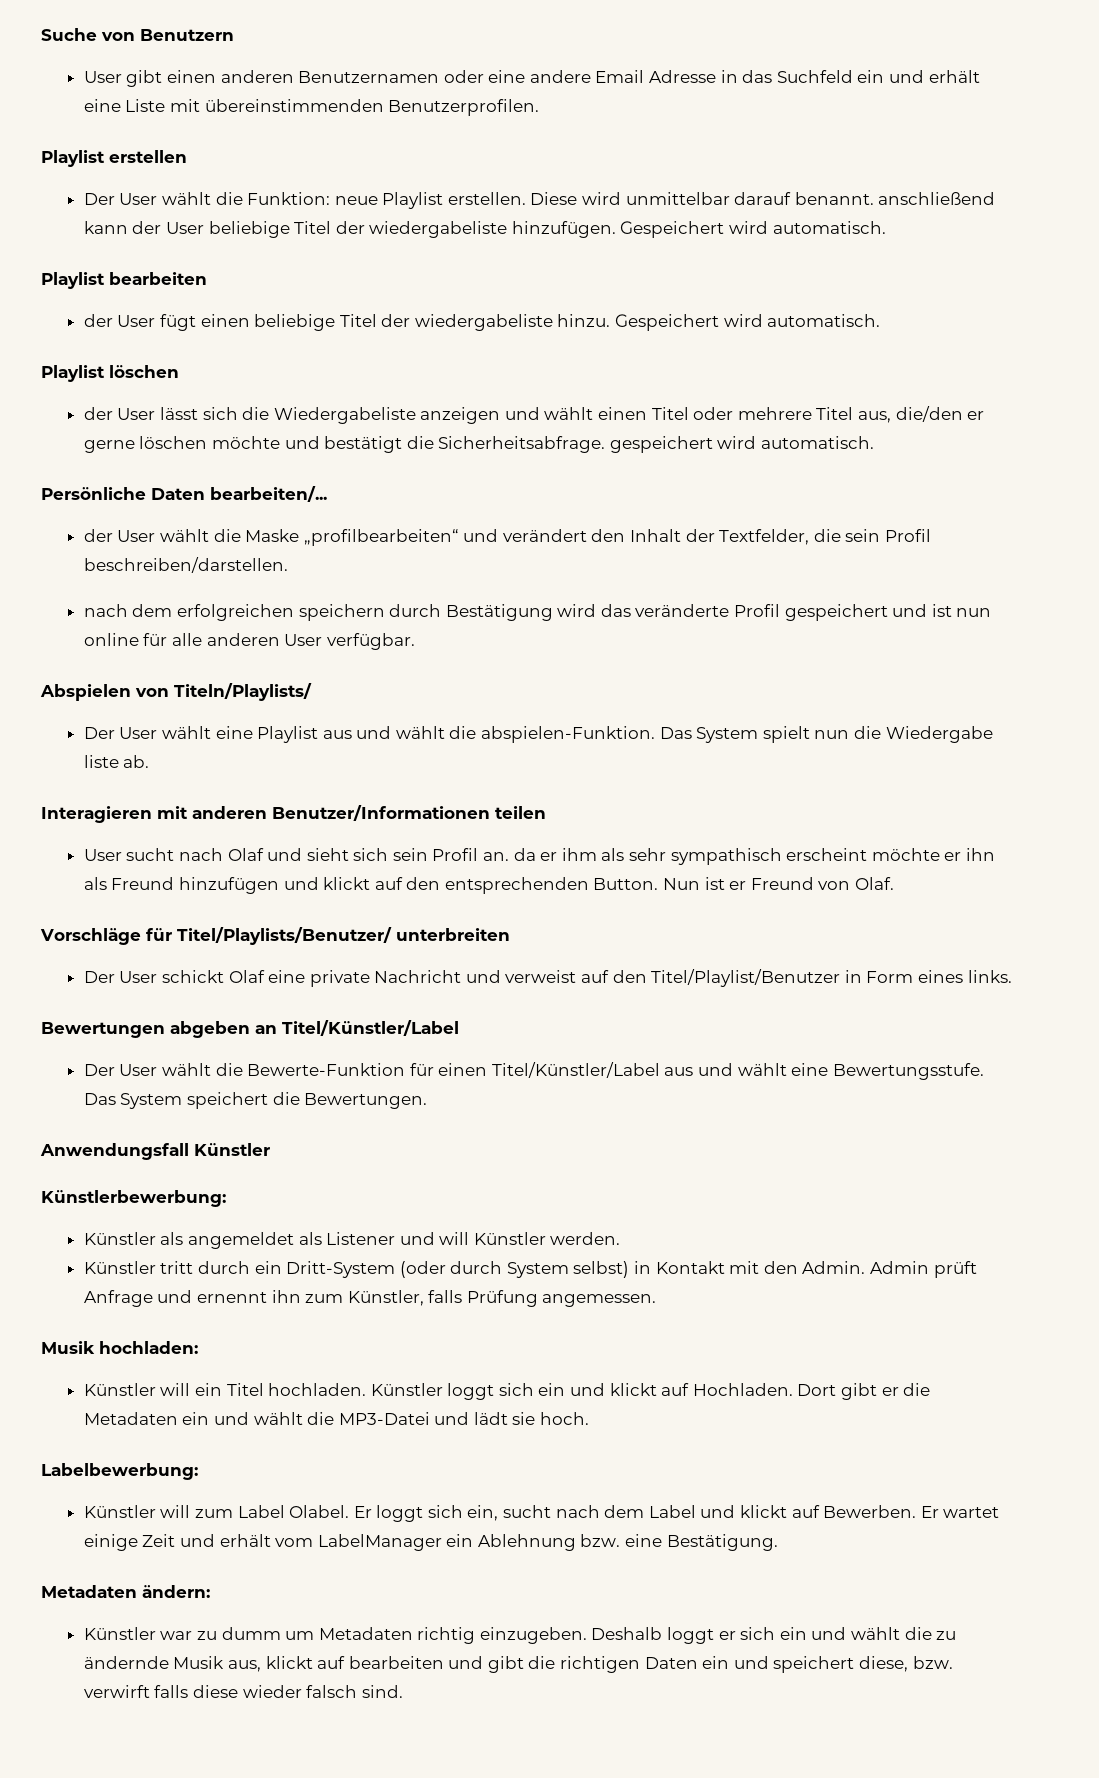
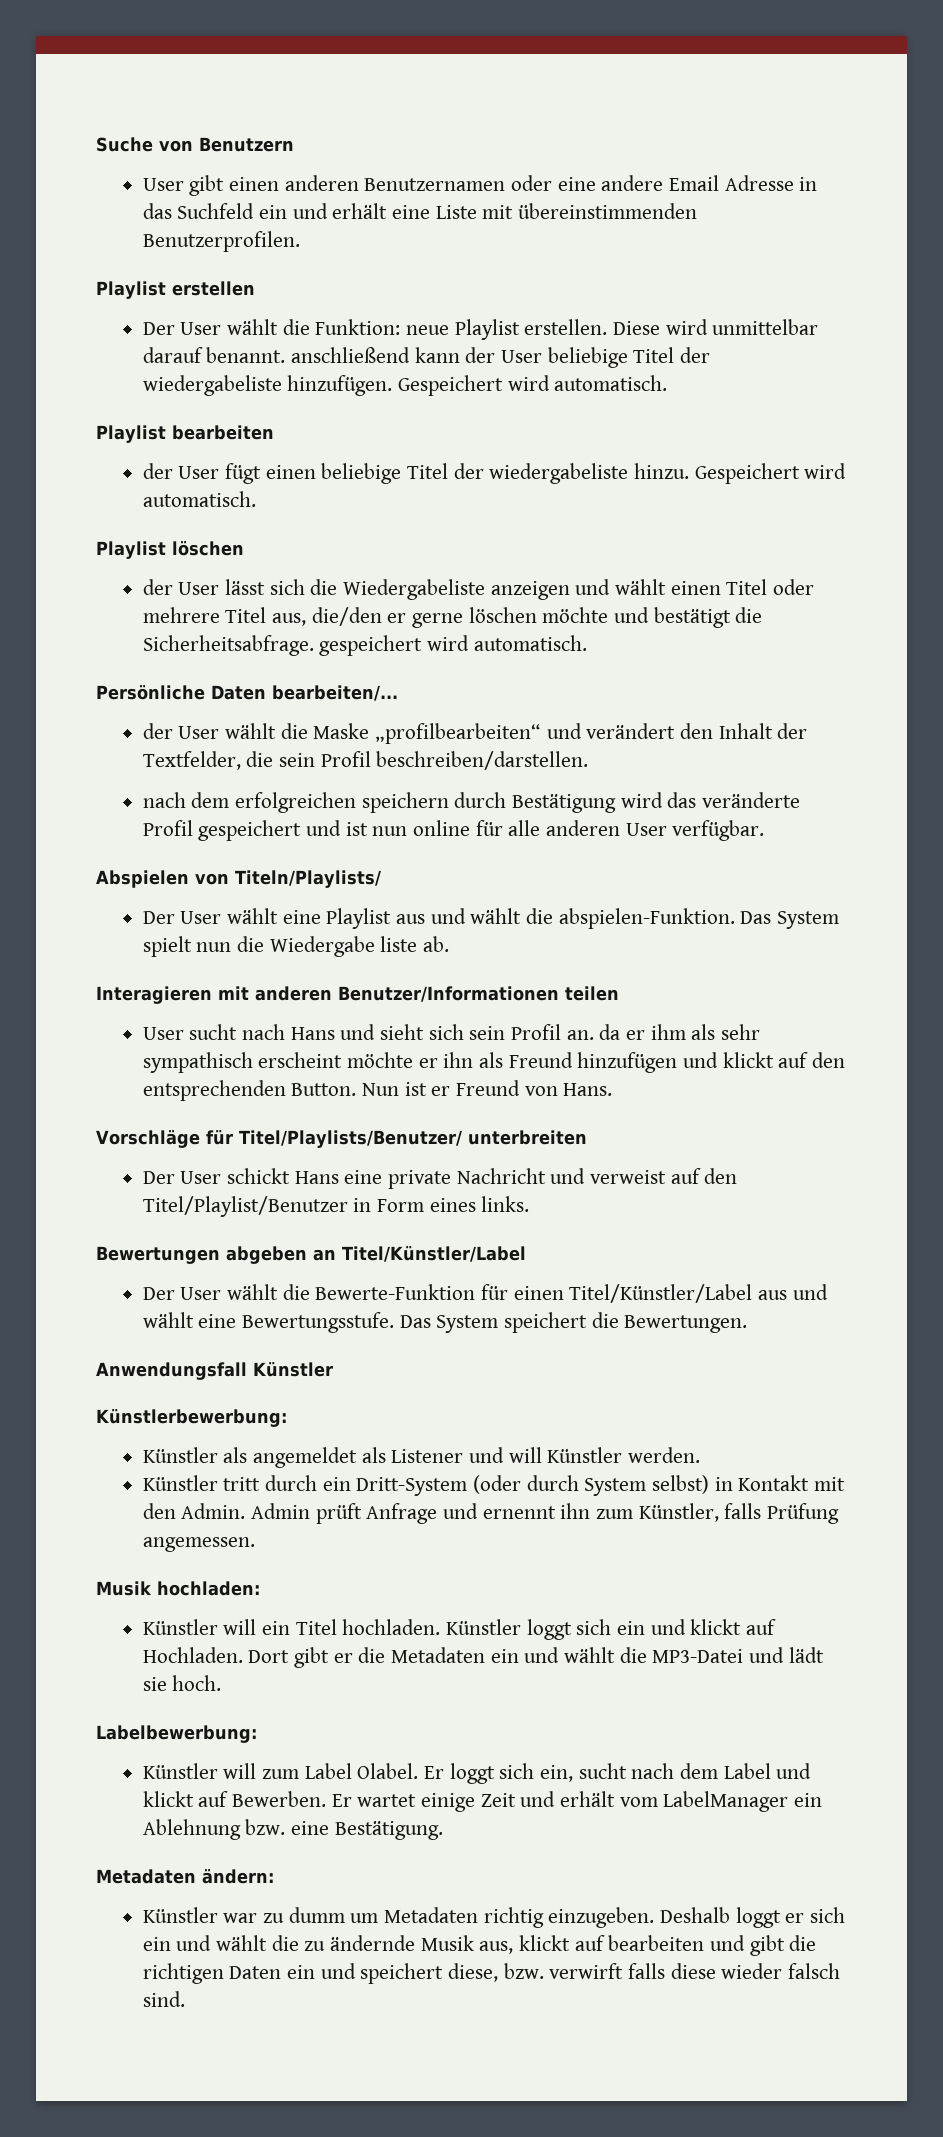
[227,848,264,861] Olaf -> [290,1027,335,1040] Hans
[854,877,894,890] Olaf. -> [563,1083,613,1096] Hans.
[228,970,265,983] Olaf -> [294,1171,339,1184] Hans

